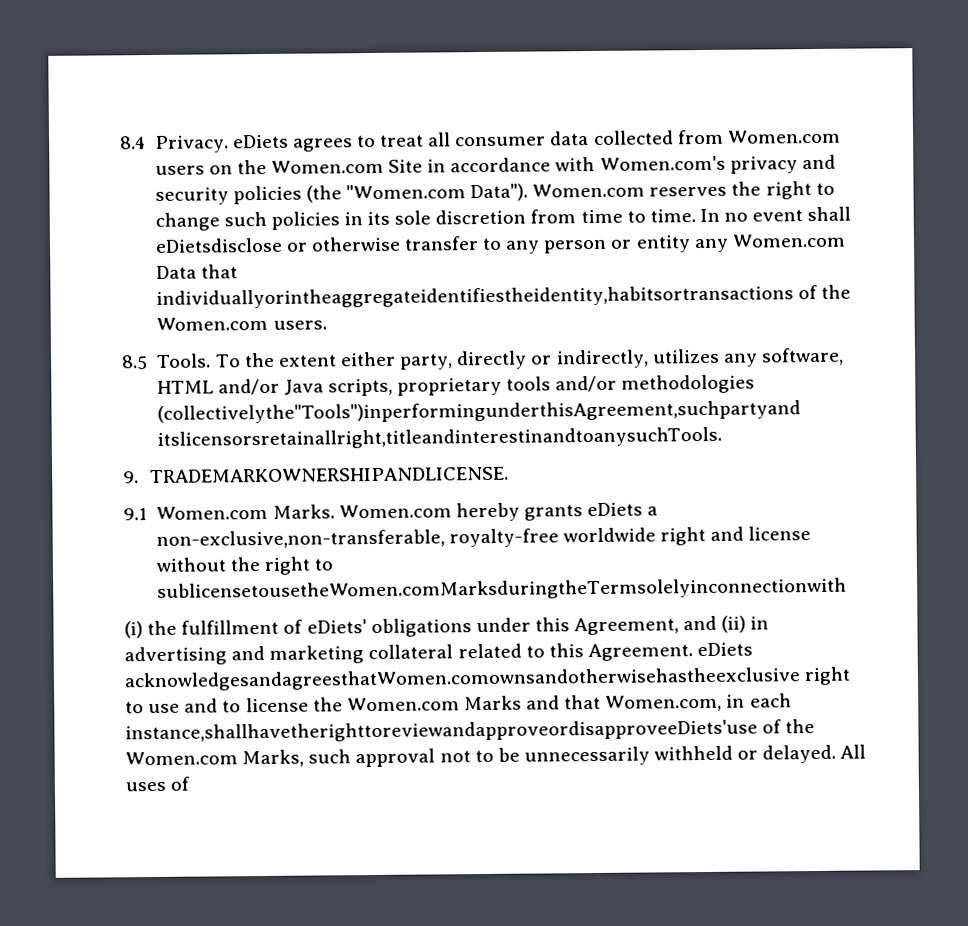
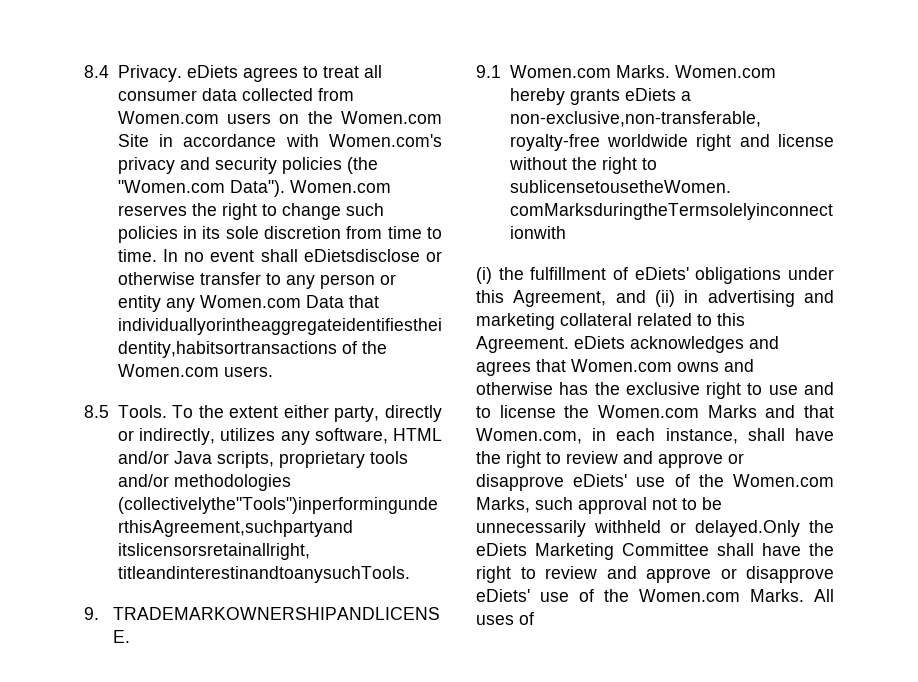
[124,667,801,692] acknowledgesandagreesthatWomen.comownsandotherwisehastheexclusive -> [630,336,779,353] [476,359,754,376] [476,382,700,395] acknowledges and agrees that Women.com owns and otherwise has the exclusive
[125,719,758,744] instance,shallhavetherighttoreviewandapproveordisapproveeDiets'use -> [665,428,834,444] [476,451,744,468] [476,474,666,491] instance, shall have the right to review and approve or disapprove eDiets' use
[762,744,837,764] delayed. -> [695,520,834,537] [476,543,834,560] [476,566,834,583] [476,589,804,602] delayed.Only the eDiets Marketing Committee shall have the right to review and approve or disapprove eDiets' use of the Women.com Marks.

